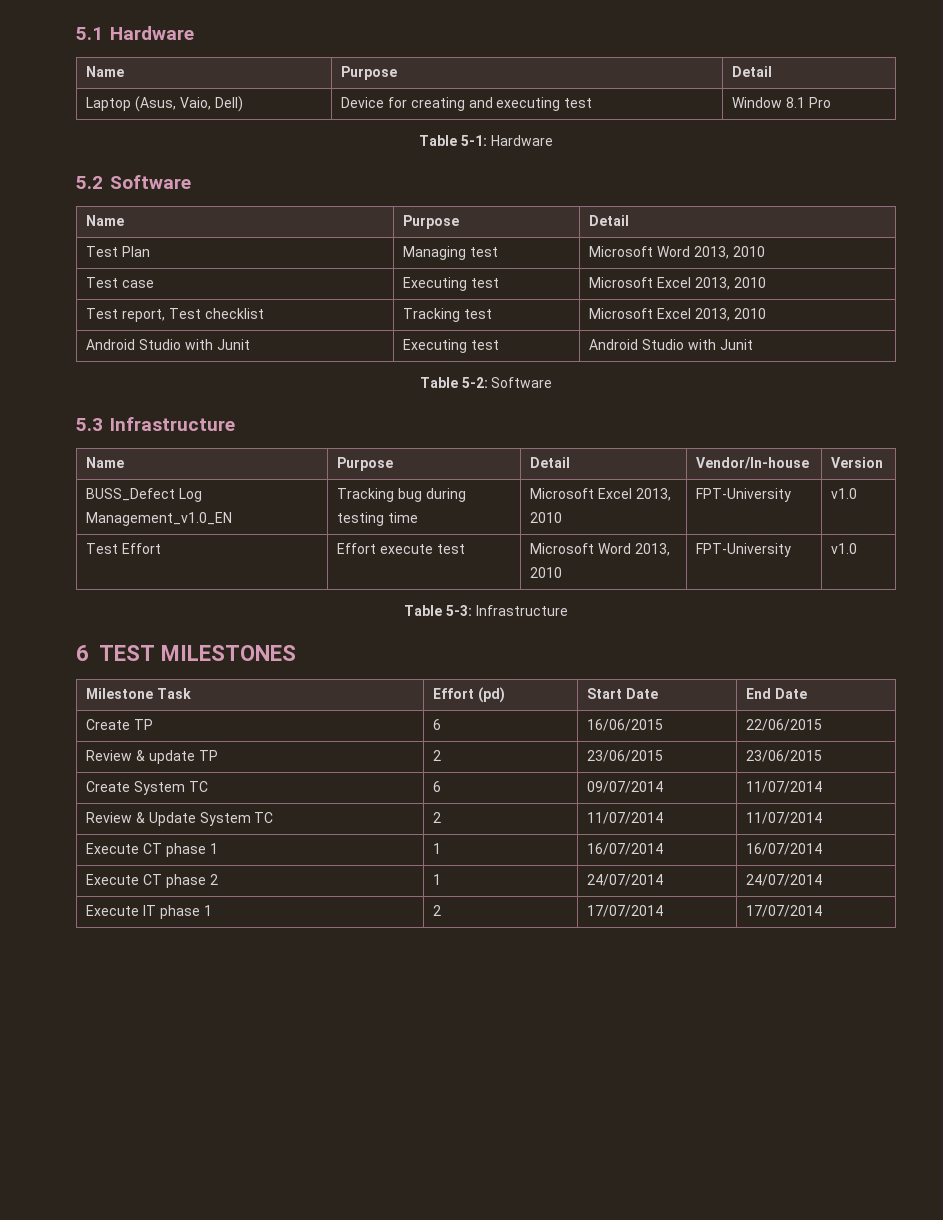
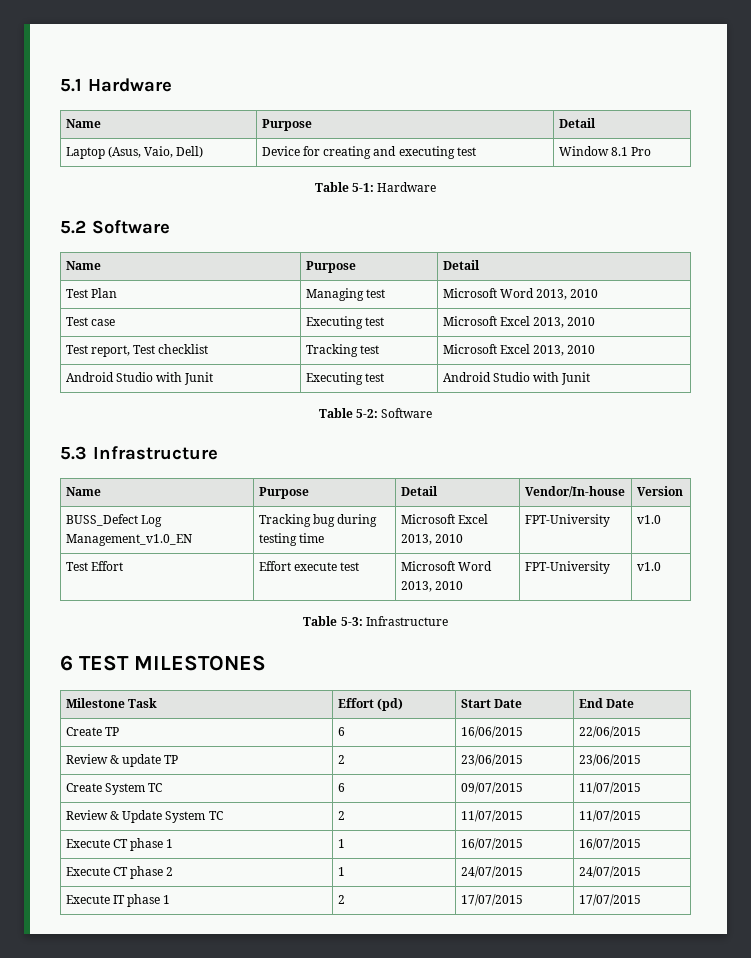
[587,781,664,793] [746,781,823,793] 09/07/2014 | 11/07/2014 -> [460,782,523,794] [578,782,641,794] 09/07/2015 | 11/07/2015
[587,812,664,824] [746,812,823,824] 11/07/2014 | 11/07/2014 -> [460,810,523,822] [578,810,641,822] 11/07/2015 | 11/07/2015
[587,843,664,855] [746,843,823,855] 16/07/2014 | 16/07/2014 -> [460,838,523,850] [578,838,641,850] 16/07/2015 | 16/07/2015
[587,874,664,886] [746,874,823,886] 24/07/2014 | 24/07/2014 -> [460,866,523,878] [578,866,641,878] 24/07/2015 | 24/07/2015
[587,905,664,917] [746,905,823,917] 17/07/2014 | 17/07/2014 -> [460,894,523,906] [578,894,641,906] 17/07/2015 | 17/07/2015

